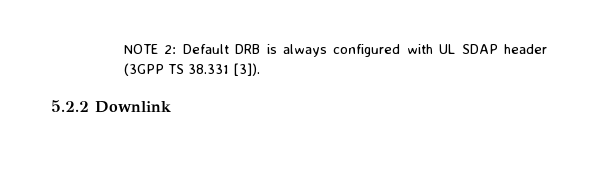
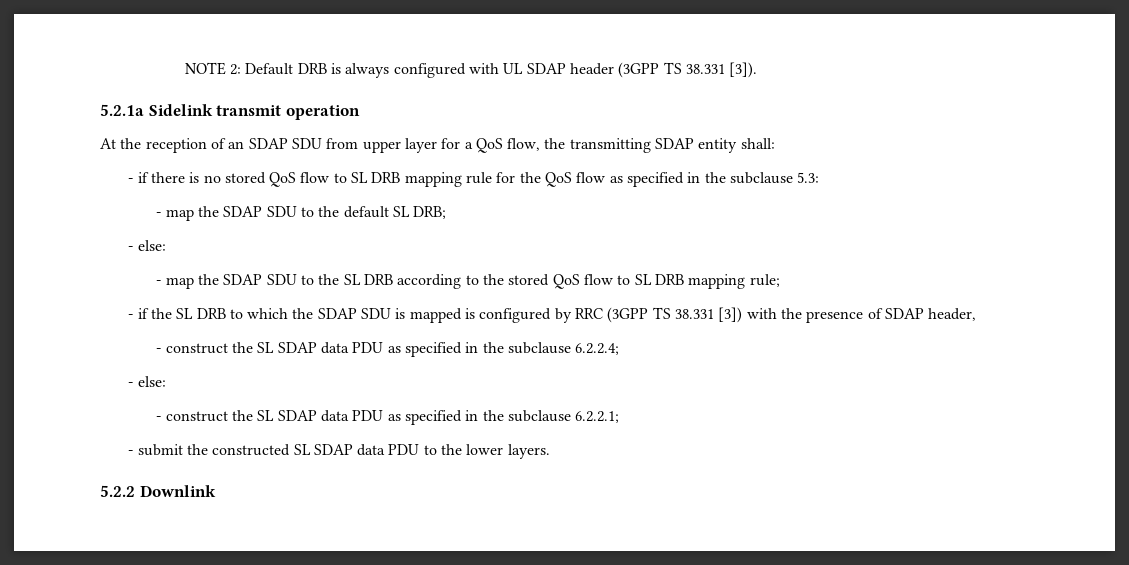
(261, 69) none -> [100,104,360,120] [100,138,775,153] [128,172,820,187] [156,206,447,221] [128,240,166,251] [156,274,780,289] [128,307,977,323] [156,342,620,357] [128,376,166,387] [156,410,620,425] [128,444,550,459] // 5.2.1a Sidelink transmit operation // At the reception of an SDAP SDU from upper layer for a QoS flow, the transmitting SDAP entity shall: // - if there is no stored QoS flow to SL DRB mapping rule for the QoS flow as specified in the subclause 5.3: // - map the SDAP SDU to the default SL DRB; // - else: // - map the SDAP SDU to the SL DRB according to the stored QoS flow to SL DRB mapping rule; // - if the SL DRB to which the SDAP SDU is mapped is configured by RRC (3GPP TS 38.331 [3]) with the presence of SDAP header, // - construct the SL SDAP data PDU as specified in the subclause 6.2.2.4; // - else: // - construct the SL SDAP data PDU as specified in the subclause 6.2.2.1; // - submit the constructed SL SDAP data PDU to the lower layers.

